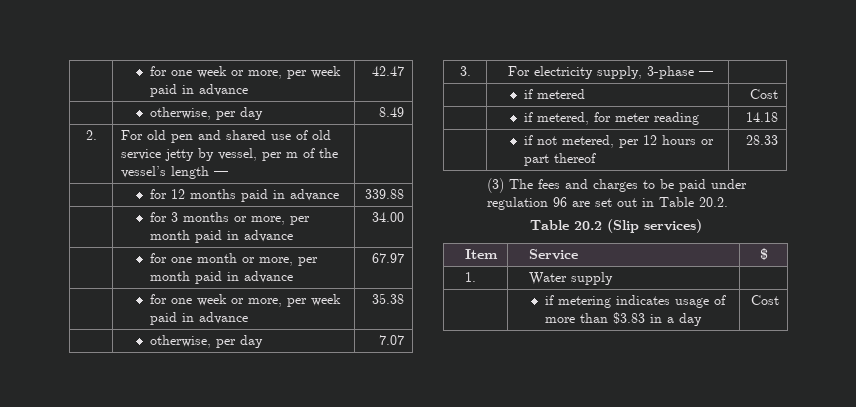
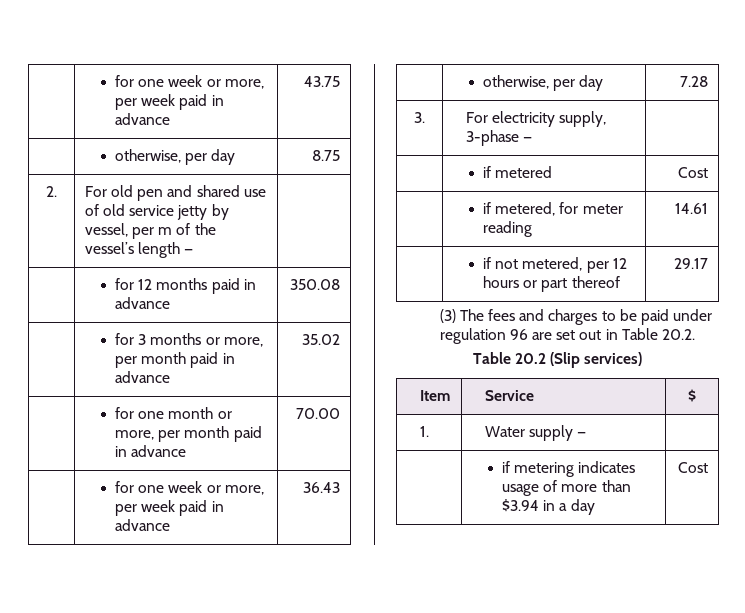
[371,66,404,76] [149,107,263,120] [378,107,404,117] 42.47 // | otherwise, per day | 8.49 -> [304,76,341,87] [115,149,236,165] [312,150,341,161] 43.75 // | otherwise, per day | 8.75
[364,189,404,199] 339.88 -> [290,279,341,290] 350.08
[371,212,404,222] 34.00 -> [302,334,341,345] 35.02
[371,253,404,263] 67.97 -> [296,408,341,419] 70.00
[371,293,404,304] [149,335,263,348] [378,335,404,345] 35.38 // | otherwise, per day | 7.07 -> [303,482,341,493] [483,75,604,91] [680,76,709,87] 36.43 // | otherwise, per day | 7.28
[745,112,778,122] 14.18 -> [675,203,709,214] 14.61
[745,135,778,145] 28.33 -> [674,258,709,269] 29.17
(614, 278) none -> [577,432,587,437] —
[612,312,645,324] $3.83 -> [502,499,540,512] $3.94

